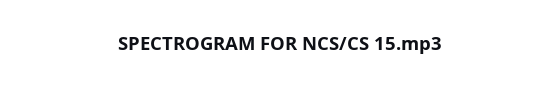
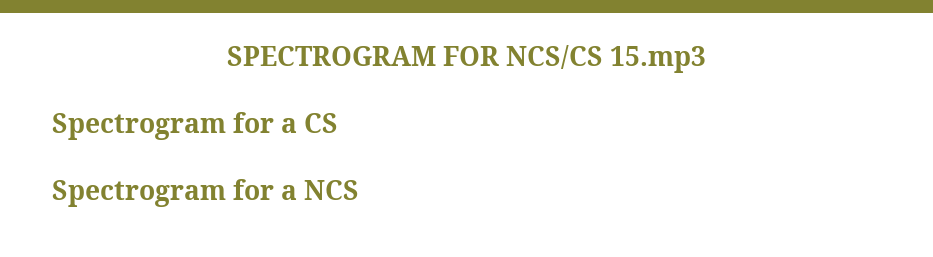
(442, 45) none -> [52,112,339,140] [52,179,360,207] // Spectrogram for a CS // Spectrogram for a NCS

